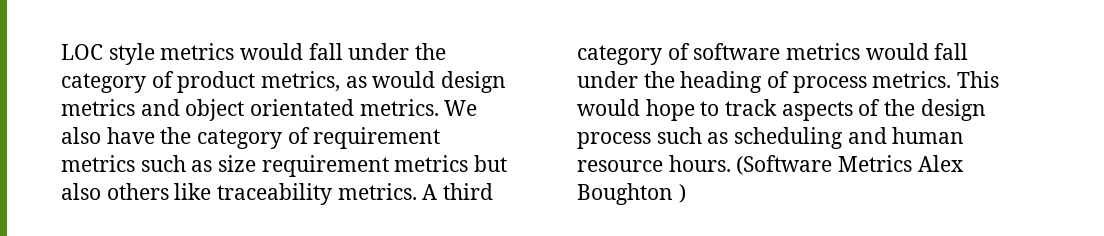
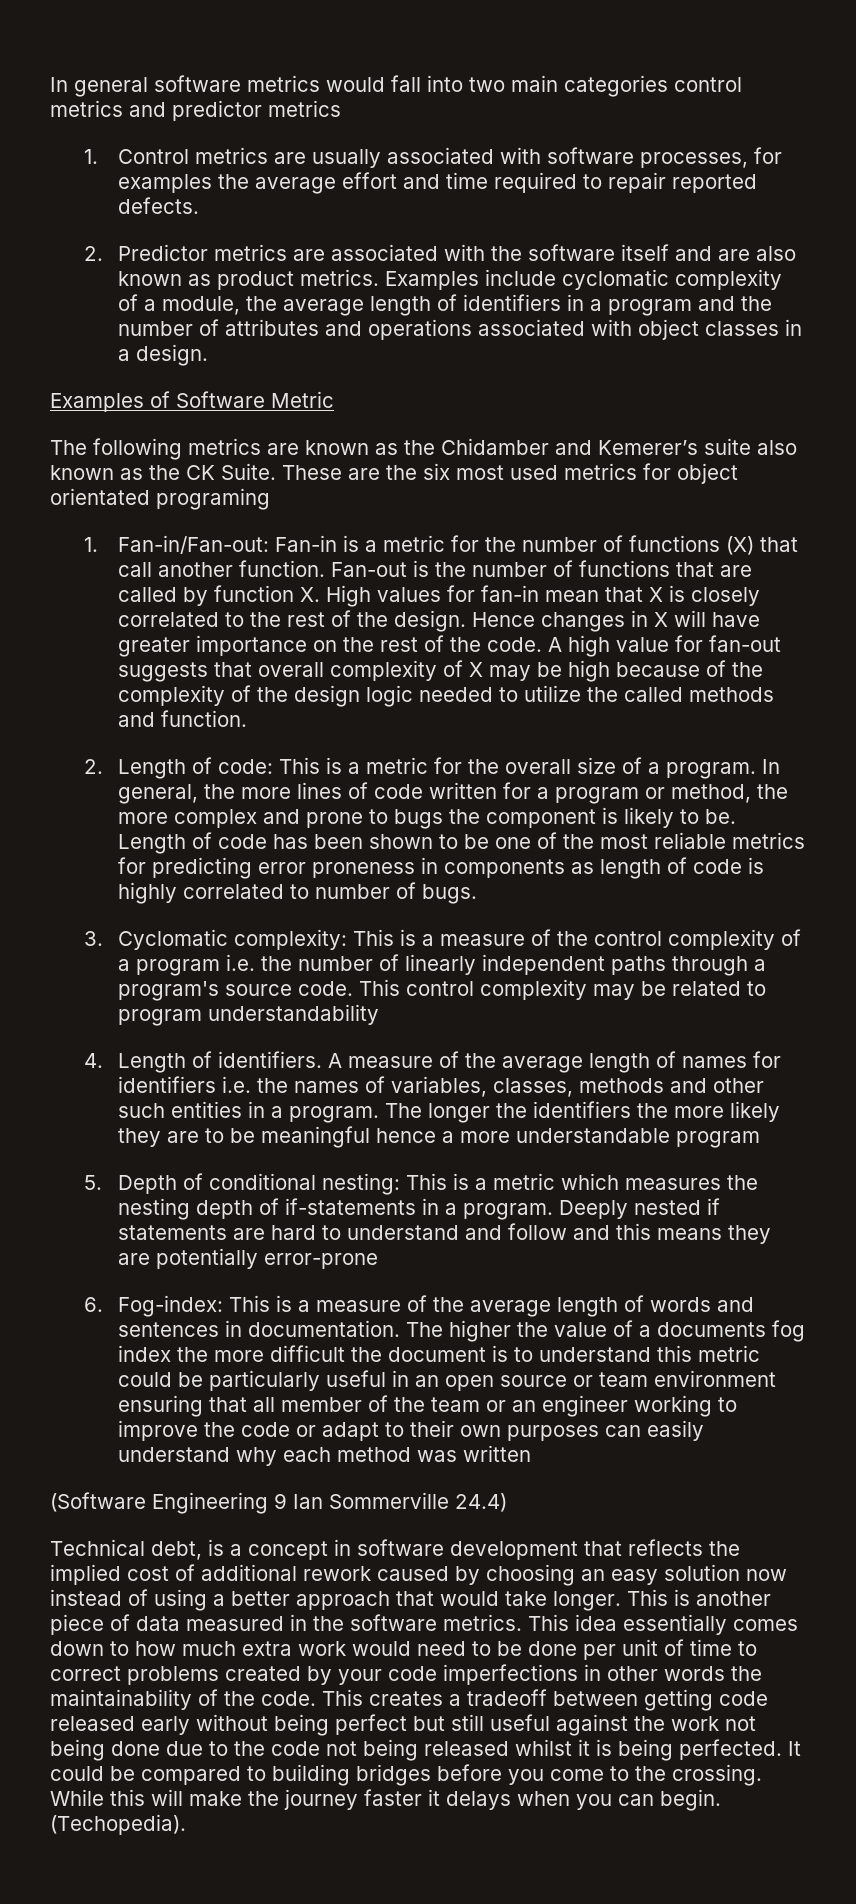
[61,43,447,65] [61,71,507,93] [61,99,478,121] [61,127,441,149] [61,155,508,177] [61,183,494,205] [577,43,969,65] [577,71,1000,93] [577,99,986,121] [577,127,965,149] [577,155,964,175] [577,183,686,205] LOC style metrics would fall under the category of product metrics, as would design metrics and object orientated metrics. We also have the category of requirement metrics such as size requirement metrics but also others like traceability metrics. A third category of software metrics would fall under the heading of process metrics. This would hope to track aspects of the design process such as scheduling and human resource hours. (Software Metrics Alex Boughton ) -> [50,75,742,97] [50,100,341,121] [83,147,782,168] [117,172,757,194] [117,197,199,214] [83,244,796,261] [117,269,782,290] [117,294,772,316] [117,319,802,340] [117,344,208,366] [50,391,334,412] [50,438,797,460] [50,463,738,484] [50,488,270,510] [83,535,798,555] [117,560,752,577] [117,585,760,607] [117,610,760,632] [117,635,781,657] [117,660,763,682] [117,685,774,707] [117,710,247,727] [83,757,780,779] [117,782,788,804] [117,807,736,829] [117,832,805,854] [117,857,764,879] [117,882,477,904] [83,929,801,950] [117,954,766,976] [117,979,766,1001] [117,1004,379,1026] [83,1051,781,1073] [117,1076,764,1097] [117,1101,780,1123] [117,1126,760,1148] [83,1173,758,1195] [117,1198,720,1220] [117,1223,771,1244] [117,1248,378,1269] [83,1295,754,1317] [117,1320,805,1342] [117,1345,760,1362] [117,1370,776,1391] [117,1395,737,1417] [117,1420,704,1441] [117,1445,531,1466] [50,1492,507,1514] [50,1539,740,1560] [50,1564,787,1586] [50,1589,771,1611] [50,1614,798,1635] [50,1639,757,1660] [50,1664,762,1685] [50,1689,768,1711] [50,1714,756,1736] [50,1739,801,1761] [50,1764,762,1786] [50,1789,721,1811] [50,1814,186,1835] In general software metrics would fall into two main categories control metrics and predictor metrics // 1. Control metrics are usually associated with software processes, for examples the average effort and time required to repair reported defects. // 2. Predictor metrics are associated with the software itself and are also known as product metrics. Examples include cyclomatic complexity of a module, the average length of identifiers in a program and the number of attributes and operations associated with object classes in a design. // Examples of Software Metric // The following metrics are known as the Chidamber and Kemerer’s suite also known as the CK Suite. These are the six most used metrics for object orientated programing // 1. Fan-in/Fan-out: Fan-in is a metric for the number of functions (X) that call another function. Fan-out is the number of functions that are called by function X. High values for fan-in mean that X is closely correlated to the rest of the design. Hence changes in X will have greater importance on the rest of the code. A high value for fan-out suggests that overall complexity of X may be high because of the complexity of the design logic needed to utilize the called methods and function. // 2. Length of code: This is a metric for the overall size of a program. In general, the more lines of code written for a program or method, the more complex and prone to bugs the component is likely to be. Length of code has been shown to be one of the most reliable metrics for predicting error proneness in components as length of code is highly correlated to number of bugs. // 3. Cyclomatic complexity: This is a measure of the control complexity of a program i.e. the number of linearly independent paths through a program's source code. This control complexity may be related to program understandability // 4. Length of identifiers. A measure of the average length of names for identifiers i.e. the names of variables, classes, methods and other such entities in a program. The longer the identifiers the more likely they are to be meaningful hence a more understandable program // 5. Depth of conditional nesting: This is a metric which measures the nesting depth of if-statements in a program. Deeply nested if statements are hard to understand and follow and this means they are potentially error-prone // 6. Fog-index: This is a measure of the average length of words and sentences in documentation. The higher the value of a documents fog index the more difficult the document is to understand this metric could be particularly useful in an open source or team environment ensuring that all member of the team or an engineer working to improve the code or adapt to their own purposes can easily understand why each method was written // (Software Engineering 9 Ian Sommerville 24.4) // Technical debt, is a concept in software development that reflects the implied cost of additional rework caused by choosing an easy solution now instead of using a better approach that would take longer. This is another piece of data measured in the software metrics. This idea essentially comes down to how much extra work would need to be done per unit of time to correct problems created by your code imperfections in other words the maintainability of the code. This creates a tradeoff between getting code released early without being perfect but still useful against the work not being done due to the code not being released whilst it is being perfected. It could be compared to building bridges before you come to the crossing. While this will make the journey faster it delays when you can begin. (Techopedia).

